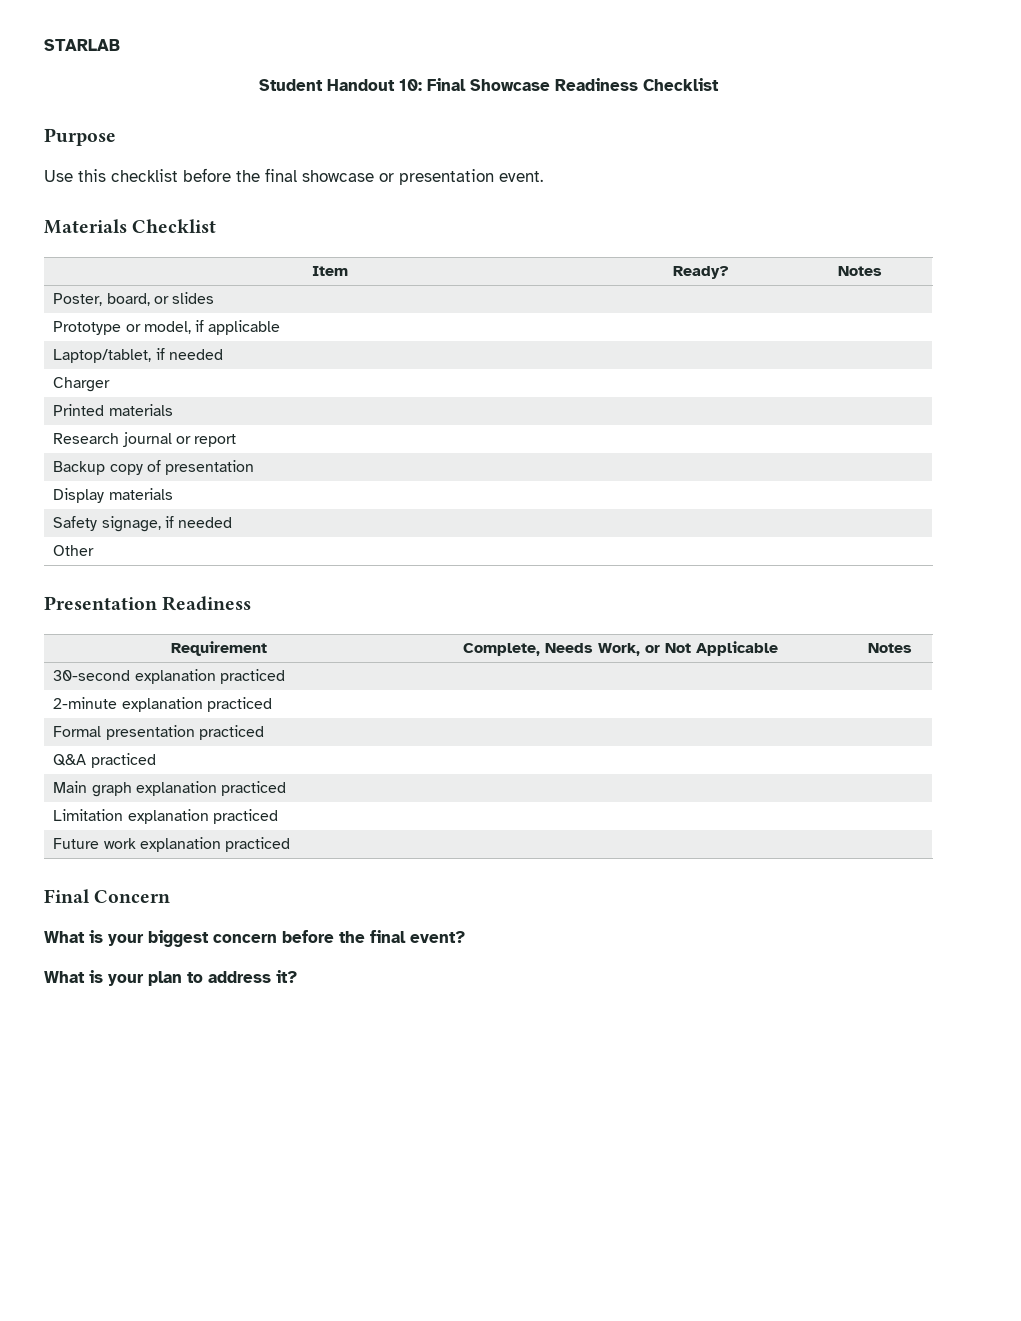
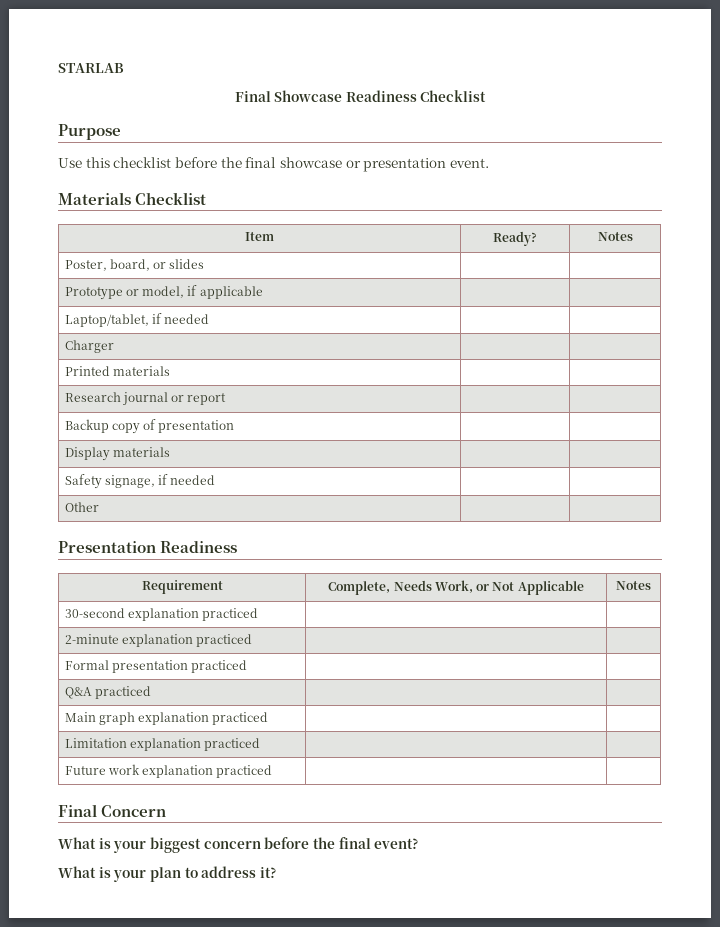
[259,79,422,91] Student Handout 10: -> (124, 68) none

